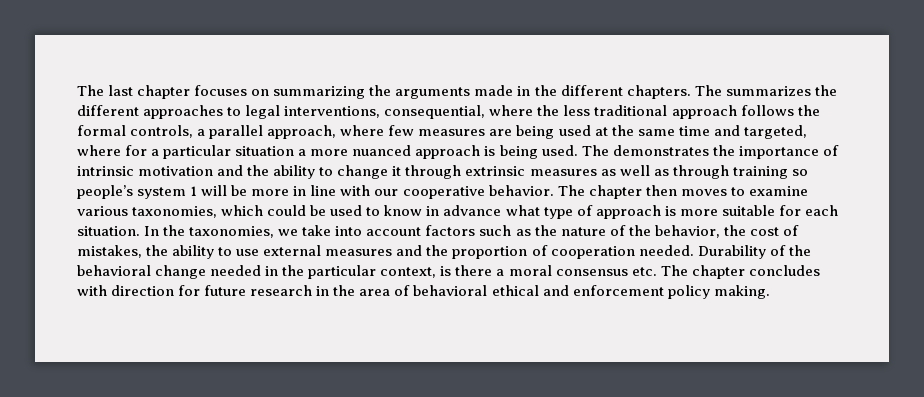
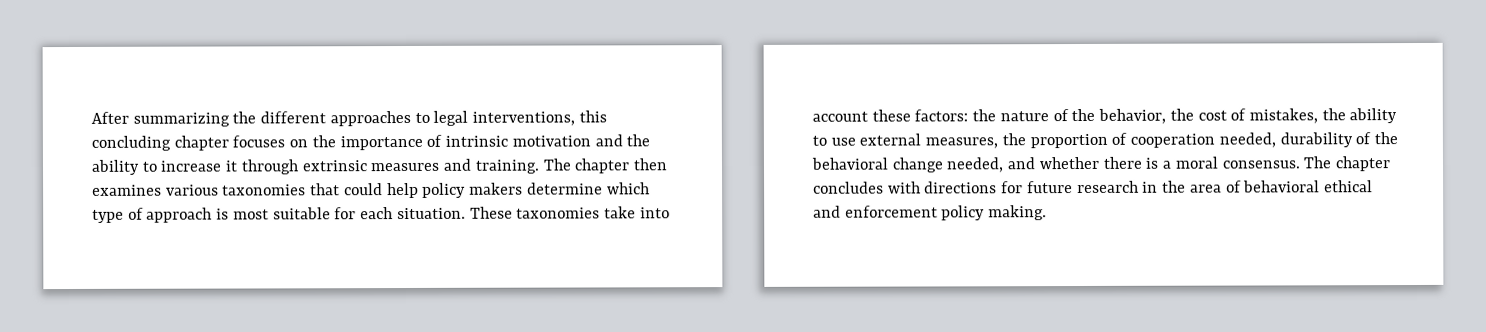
[77,85,811,99] The last chapter focuses on summarizing the arguments made in the different chapters. The summarizes -> [91,111,230,127] After summarizing
[384,105,820,119] [77,125,807,139] [77,145,709,159] consequential, where the less traditional approach follows the formal controls, a parallel approach, where few measures are being used at the same time and targeted, where for a particular situation a more nuanced approach is being used. The demonstrates -> [578,110,607,123] [91,135,309,151] this concluding chapter focuses on
[337,165,389,179] change -> [160,160,223,172] increase
[600,165,808,179] [77,185,808,199] [77,205,540,218] as well as through training so people’s system 1 will be more in line with our cooperative behavior. The chapter then moves to examine various taxonomies, which could be used to know in advance what -> [443,158,668,174] [92,182,650,199] and training. The chapter then examines various taxonomies that could help policy makers determine which
[679,209,718,216] more -> [232,209,269,220] most
[144,225,531,238] In the taxonomies, we take into account factors such as -> [469,206,670,219] [812,109,969,122] These taxonomies take into account these factors:
[325,245,423,256] measures and -> [925,137,999,149] measures,
[638,245,766,259] needed. Durability -> [1218,132,1353,148] needed, durability
[210,265,657,279] needed in the particular context, is there a moral consensus etc. -> [946,156,1301,173] needed, and whether there is a moral consensus.
[111,285,175,296] direction -> [924,181,998,194] directions

